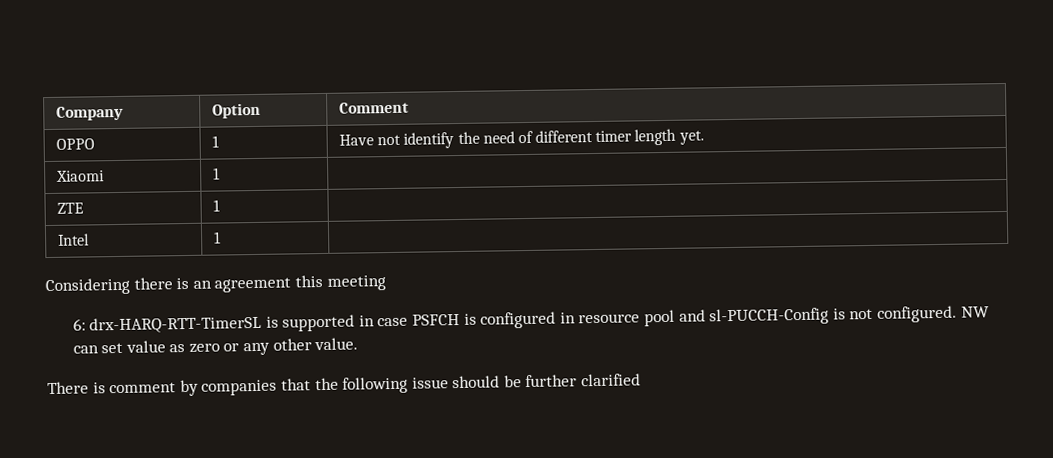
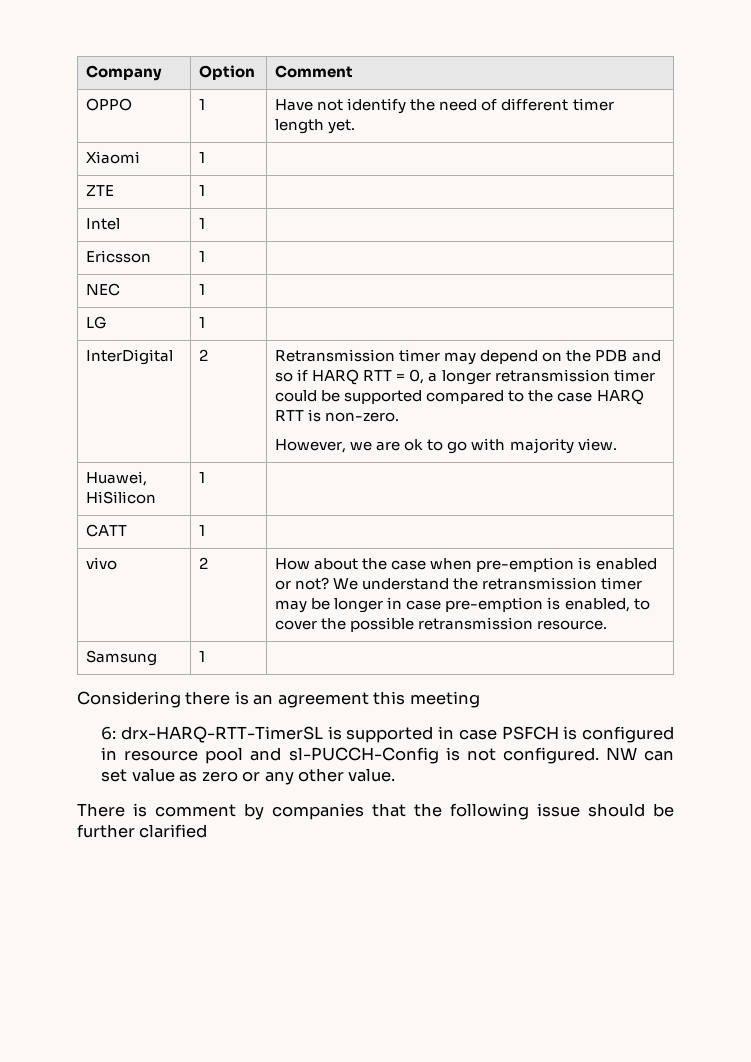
(221, 237) none -> [86,250,152,263] [199,251,206,262] [86,283,121,296] [199,284,206,295] [86,316,107,329] [199,317,206,328] [86,349,174,365] [199,349,209,361] [275,349,661,365] [275,369,655,385] [275,389,644,405] [275,409,400,422] [275,438,617,454] [86,471,148,486] [86,491,157,504] [199,472,206,483] [86,524,128,537] [199,525,206,536] [86,557,118,570] [199,557,209,569] [275,557,657,572] [275,577,643,590] [275,597,650,613] [275,617,608,632] [86,650,158,666] [199,651,206,662] // Ericsson | 1 | // NEC | 1 | // LG | 1 | // InterDigital | 2 | Retransmission timer may depend on the PDB and so if HARQ RTT = 0, a longer retransmission timer could be supported compared to the case HARQ RTT is non-zero. // However, we are ok to go with majority view. // Huawei, HiSilicon | 1 | // CATT | 1 | // vivo | 2 | How about the case when pre-emption is enabled or not? We understand the retransmission timer may be longer in case pre-emption is enabled, to cover the possible retransmission resource. // Samsung | 1 |

